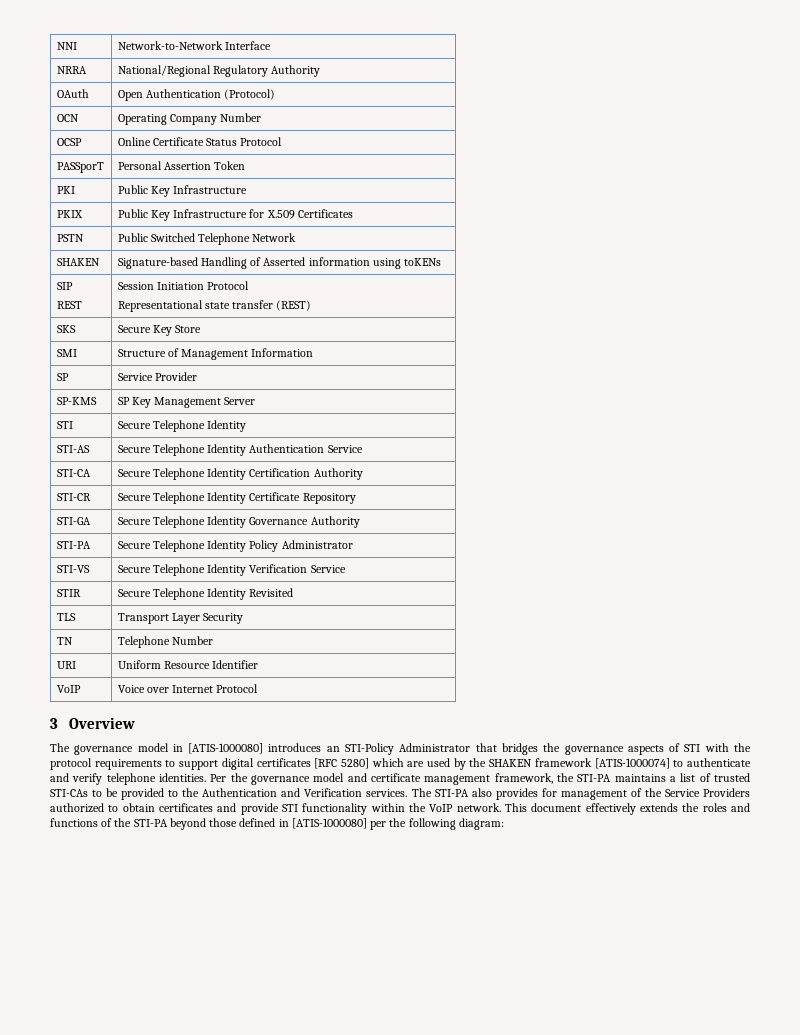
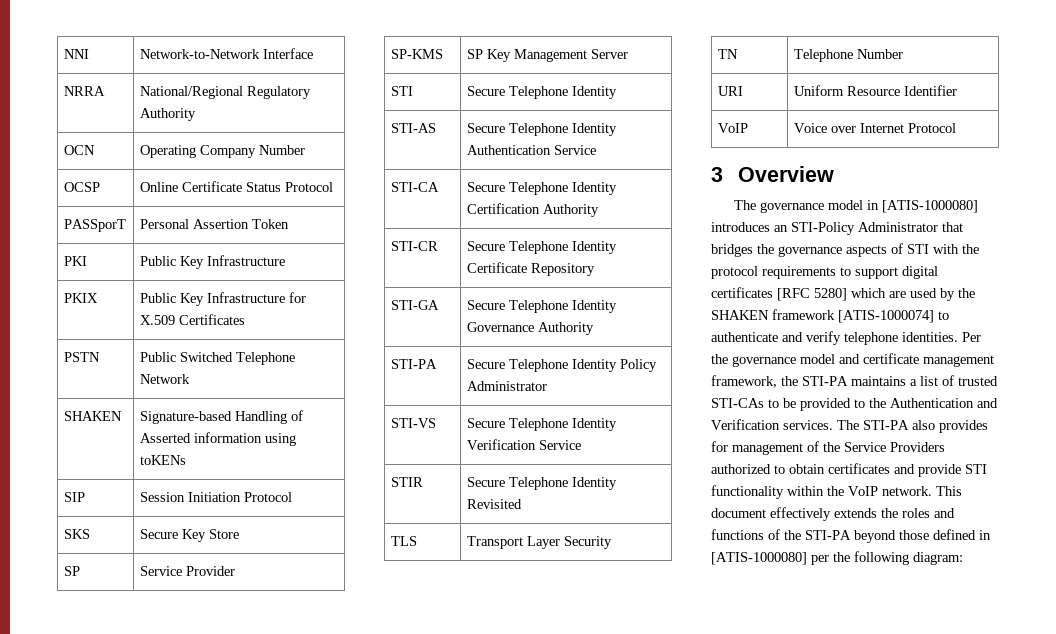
[56,89,89,98] [117,89,276,101] // OAuth | Open Authentication (Protocol) -> (196, 114) none
[56,301,82,309] // REST -> (85, 497) none
[117,300,312,312] // Representational state transfer (REST) -> (292, 497) none
[56,349,77,357] [117,348,314,360] // SMI | Structure of Management Information -> (239, 534) none

